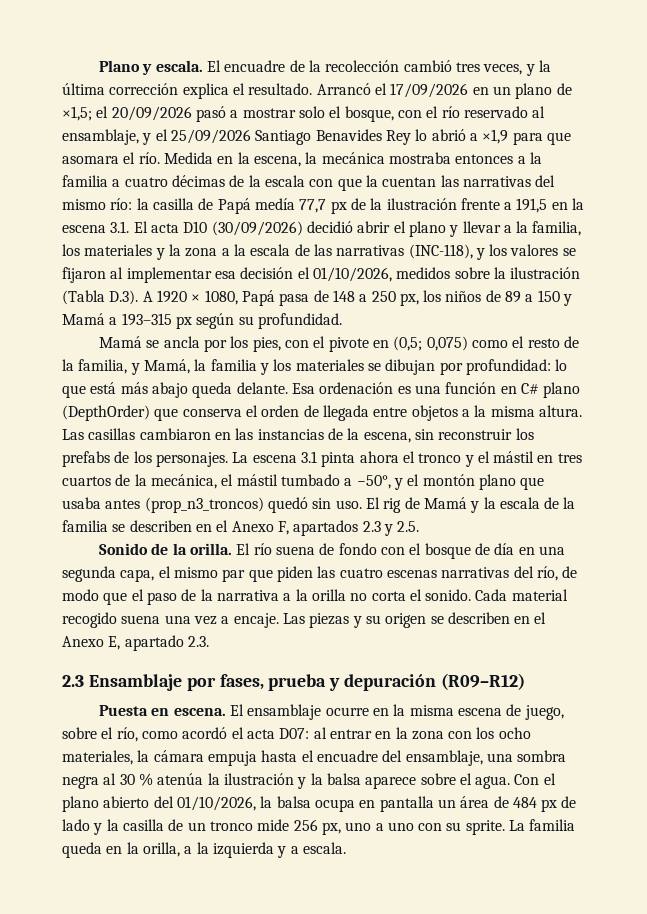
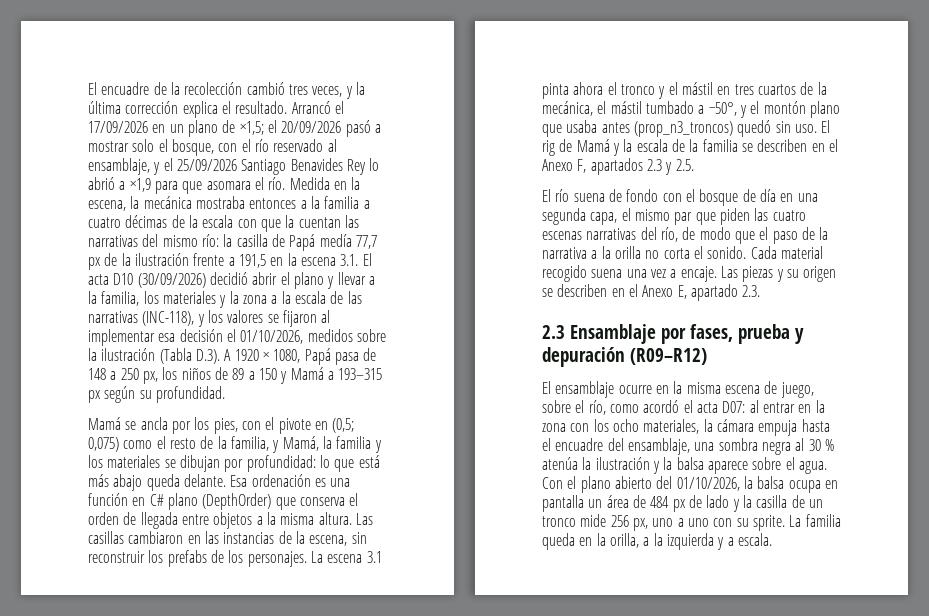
[99,60,203,75] Plano y escala. -> (88, 88) none
[99,543,233,555] Sonido de la orilla. -> (694, 165) none
[99,705,226,716] Puesta en escena. -> (707, 356) none

